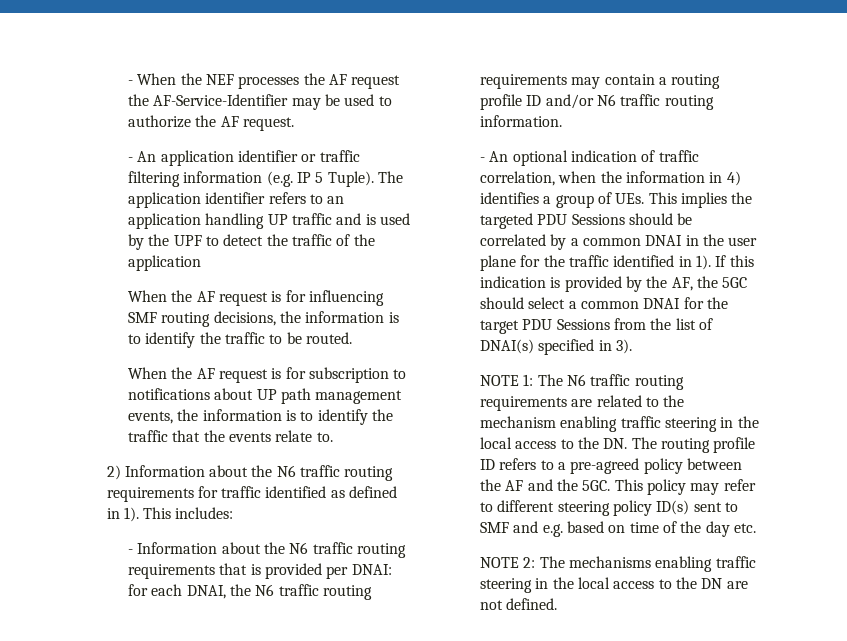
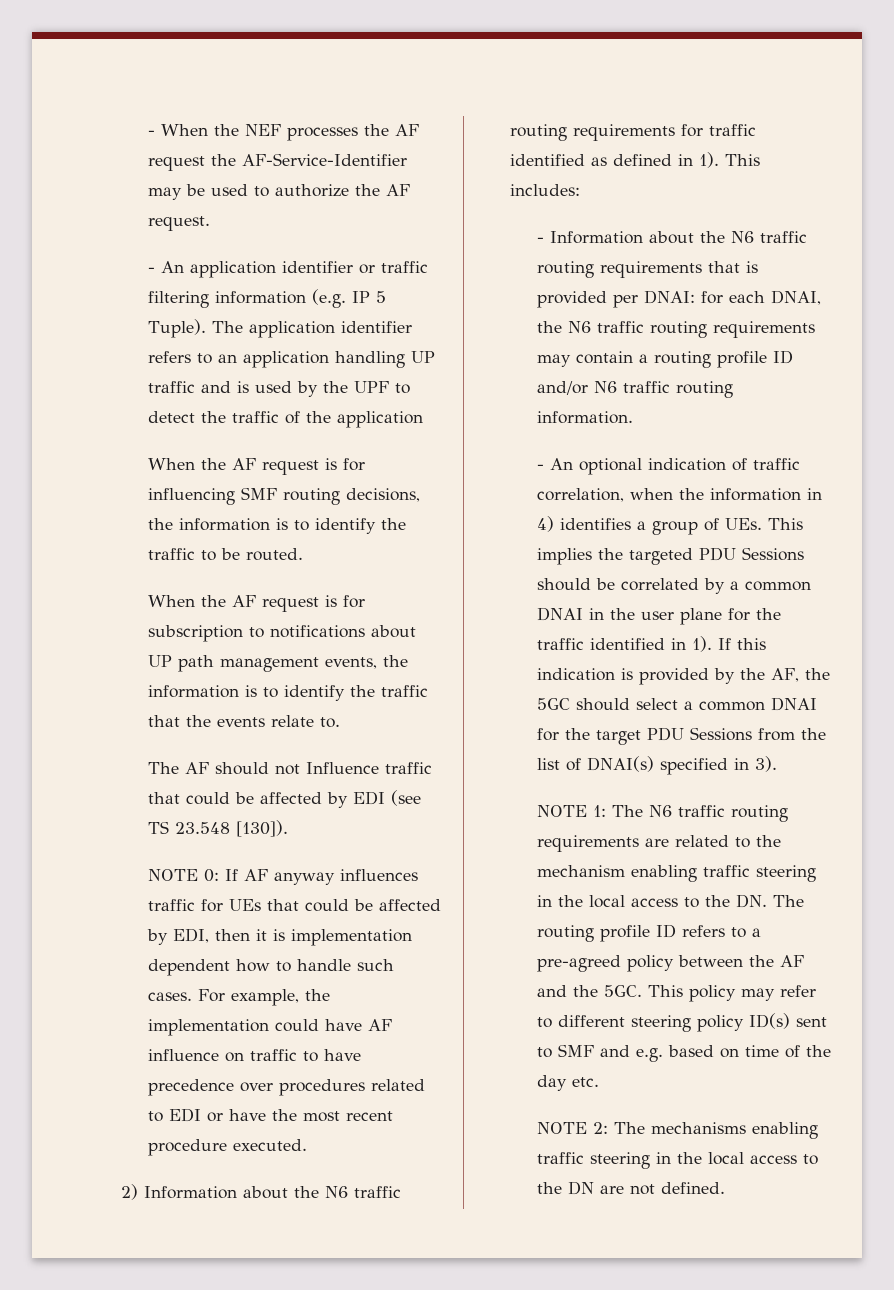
(333, 437) none -> [147,762,432,775] [147,790,421,808] [147,820,288,837] [147,869,418,885] [147,899,441,912] [146,928,412,946] [147,959,394,976] [147,989,330,1006] [147,1019,392,1036] [147,1049,361,1062] [147,1079,425,1096] [147,1108,393,1122] [147,1139,307,1156] // The AF should not Influence traffic that could be affected by EDI (see TS 23.548 [130]). // NOTE 0: If AF anyway influences traffic for UEs that could be affected by EDI, then it is implementation dependent how to handle such cases. For example, the implementation could have AF influence on traffic to have precedence over procedures related to EDI or have the most recent procedure executed.

